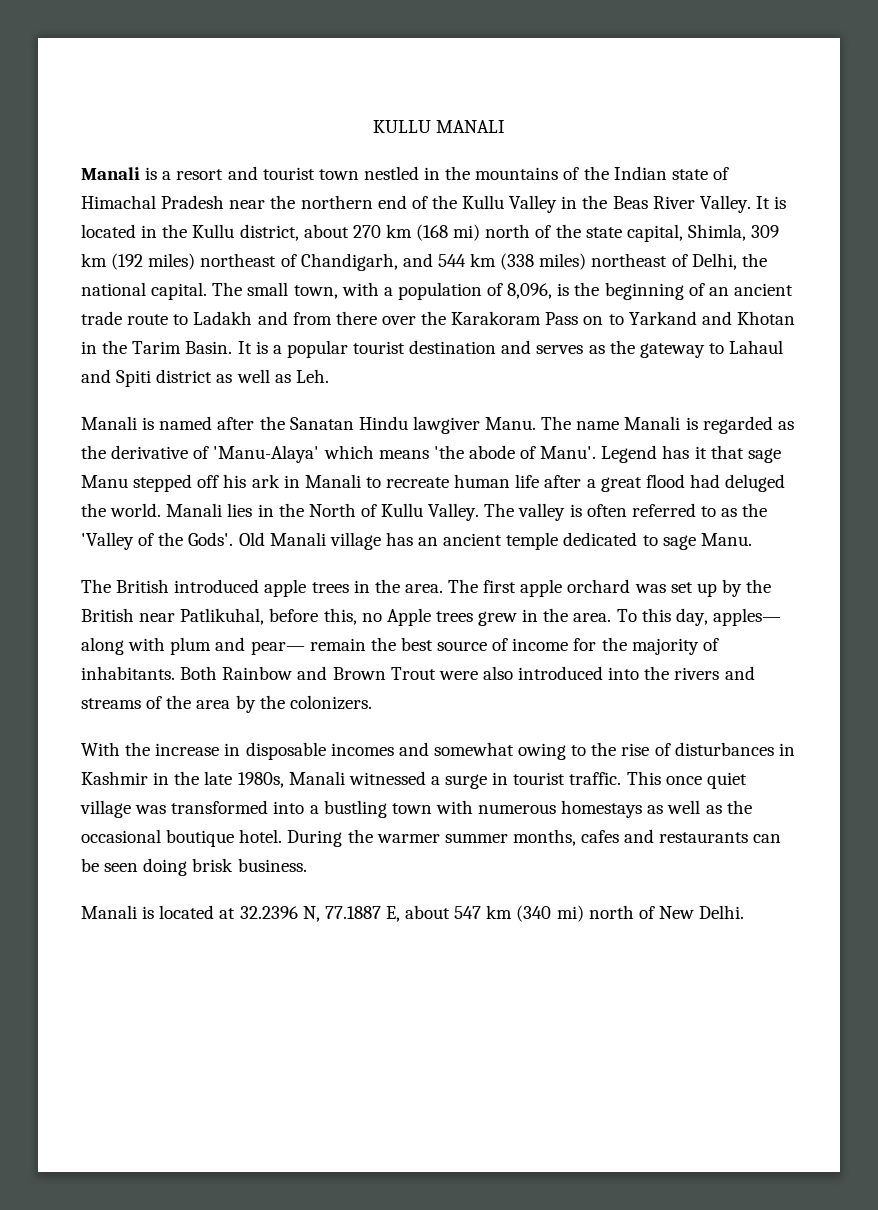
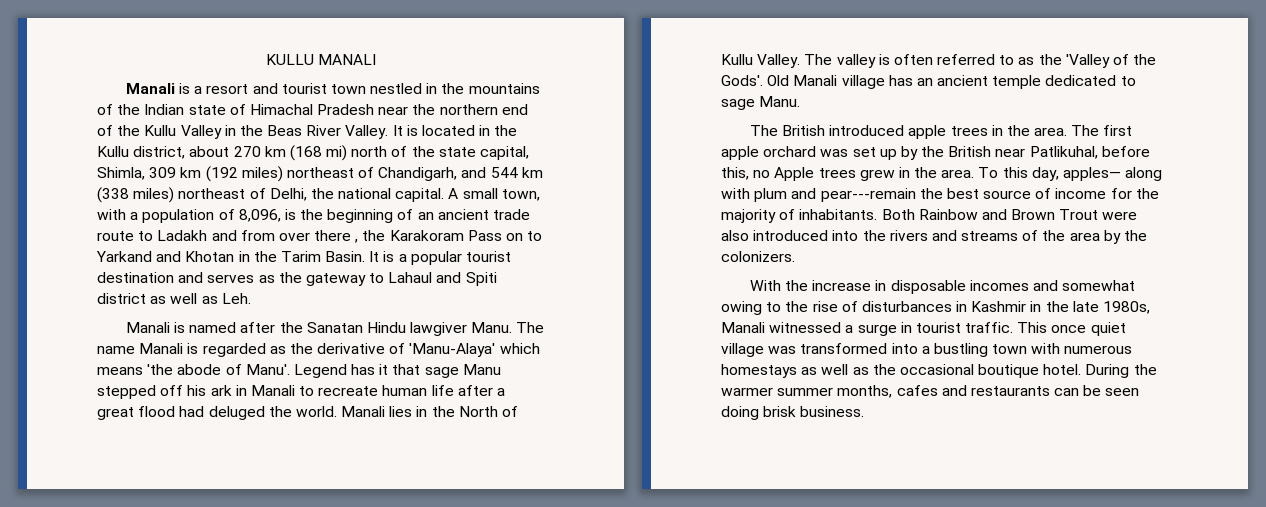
[212,282,243,296] The -> [448,188,459,199] A
[335,311,416,325] there over -> [278,230,359,243] over there ,
[250,638,366,655] pear— remain -> [820,188,916,202] pear---remain
[81,905,745,922] // Manali is located at 32.2396 N, 77.1887 E, about 547 km (340 mi) north of New Delhi. -> (865, 411) none

